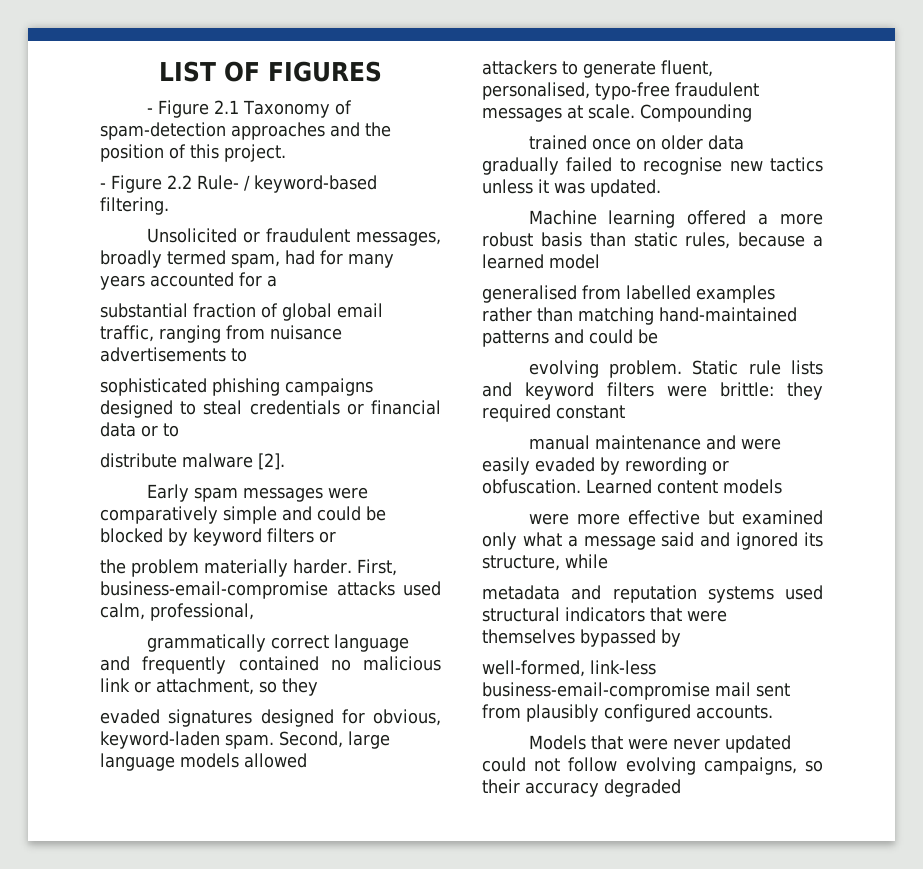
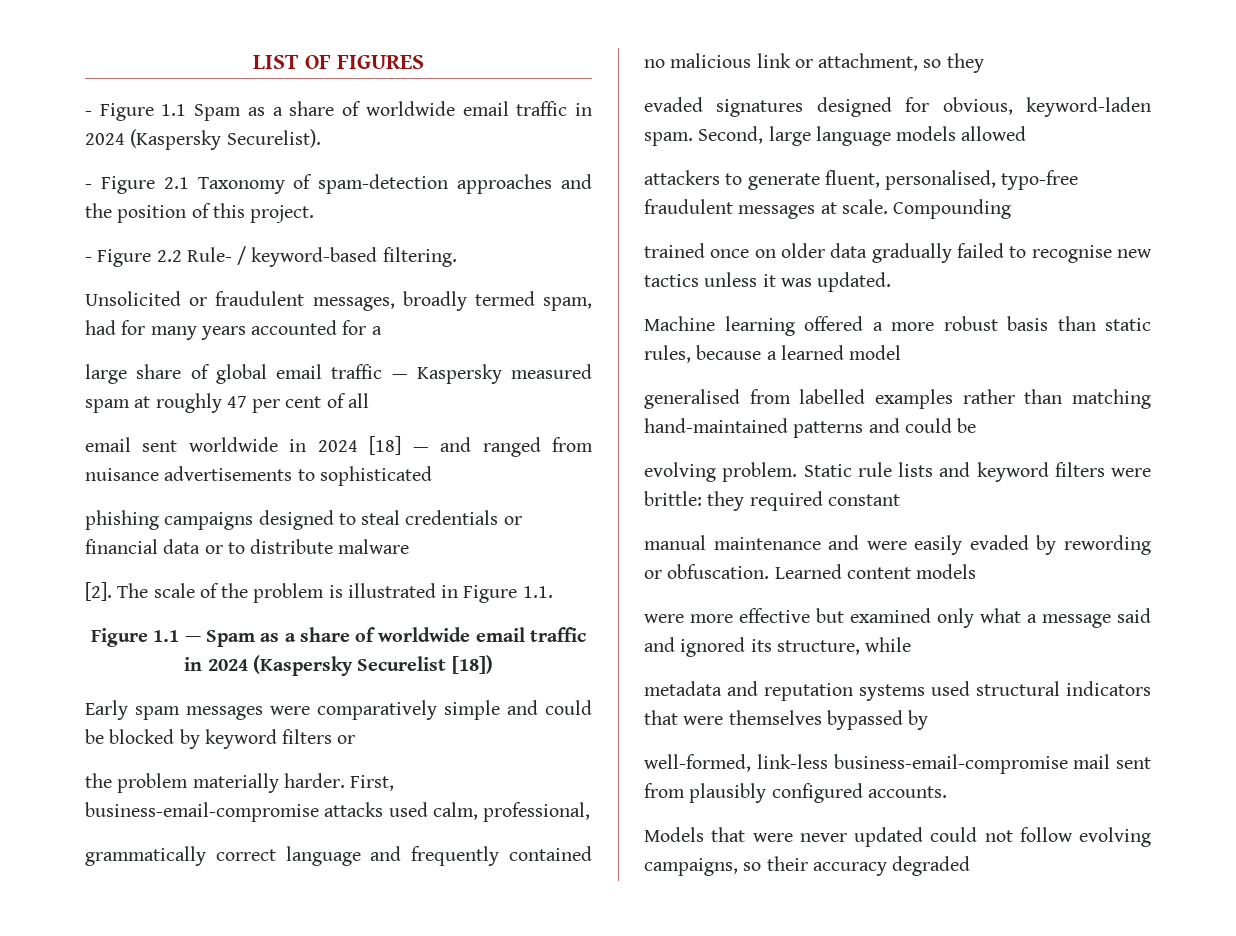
(382, 71) none -> [85,101,592,121] [85,129,321,150] // - Figure 1.1 Spam as a share of worldwide email traffic in 2024 (Kaspersky Securelist).
[100,303,256,318] substantial fraction -> [85,364,182,384] large share
[100,325,221,343] traffic, ranging -> [331,364,592,384] [85,393,369,413] [85,436,541,457] traffic — Kaspersky measured spam at roughly 47 per cent of all // email sent worldwide in 2024 [18] — and ranged
[100,378,207,396] // sophisticated -> [319,466,432,486] sophisticated //
(179, 430) // -> (245, 548) none
(253, 460) none -> (410, 546) //
(285, 461) none -> [117,583,553,603] [91,627,586,647] [184,655,493,676] The scale of the problem is illustrated in Figure 1.1. // Figure 1.1 — Spam as a share of worldwide email traffic in 2024 (Kaspersky Securelist [18])

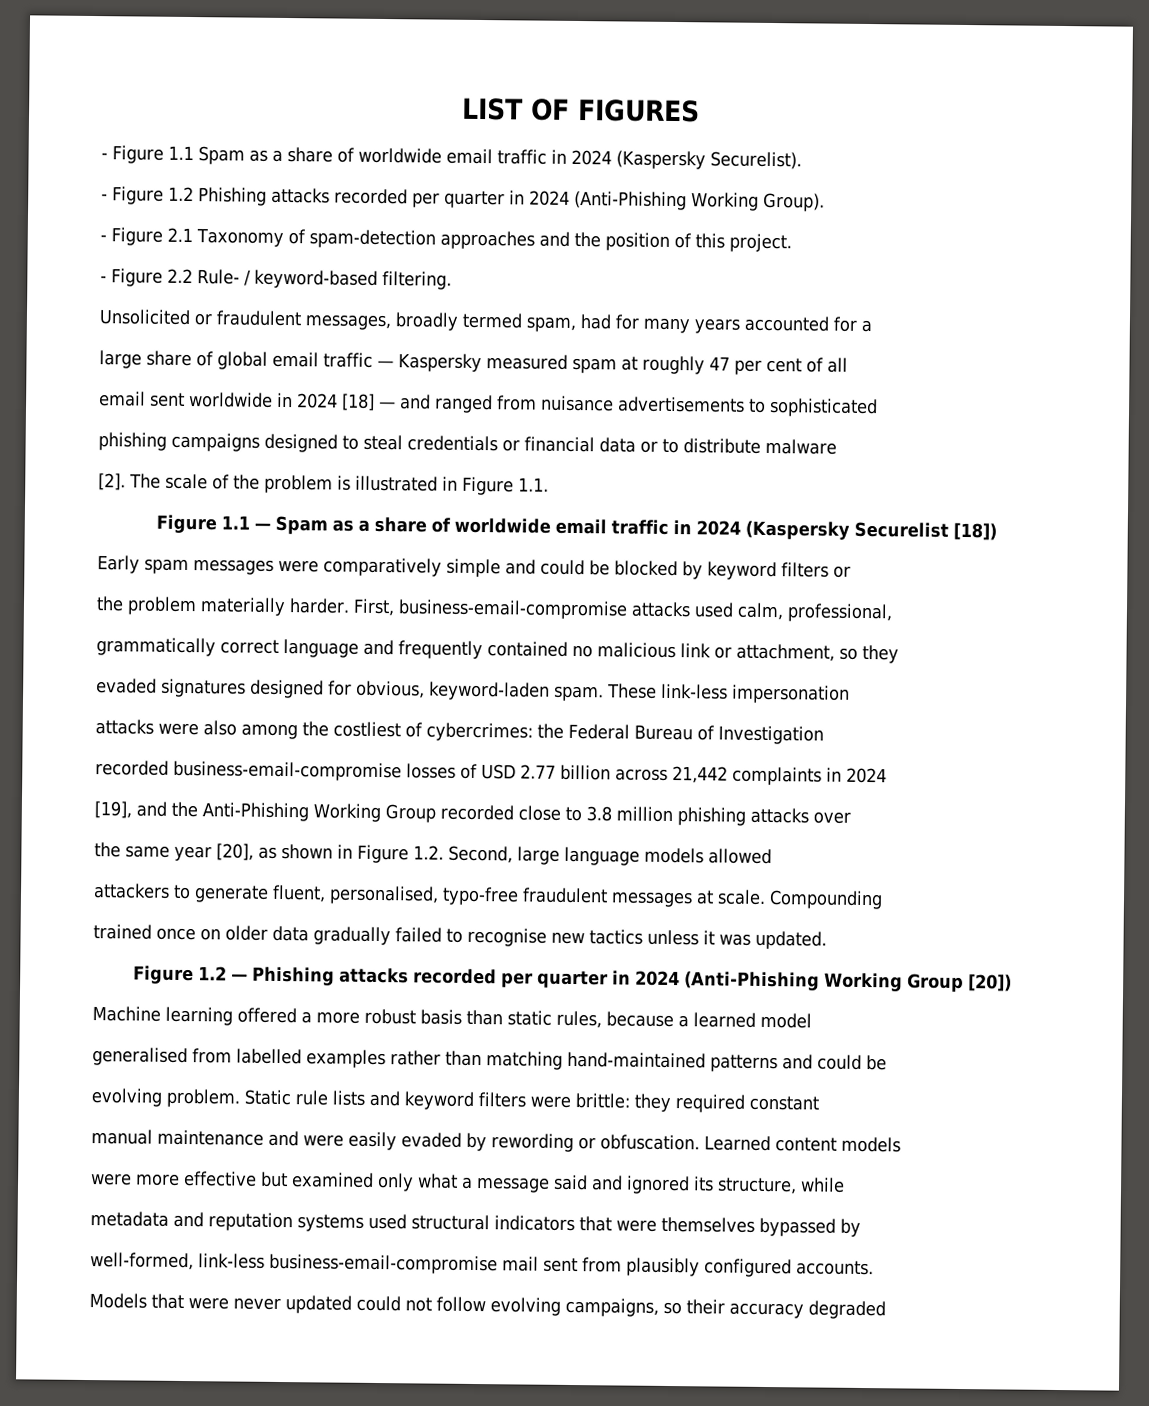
(321, 138) none -> [101,186,825,212] // - Figure 1.2 Phishing attacks recorded per quarter in 2024 (Anti-Phishing Working Group).
(693, 139) none -> [607,683,850,704] [95,719,824,745] [95,760,887,786] [94,801,851,826] [94,842,444,864] These link-less impersonation // attacks were also among the costliest of cybercrimes: the Federal Bureau of Investigation // recorded business-email-compromise losses of USD 2.77 billion across 21,442 complaints in 2024 // [19], and the Anti-Phishing Working Group recorded close to 3.8 million phishing attacks over // the same year [20], as shown in Figure 1.2.
(892, 282) none -> [132,965,1012,993] // Figure 1.2 — Phishing attacks recorded per quarter in 2024 (Anti-Phishing Working Group [20])

